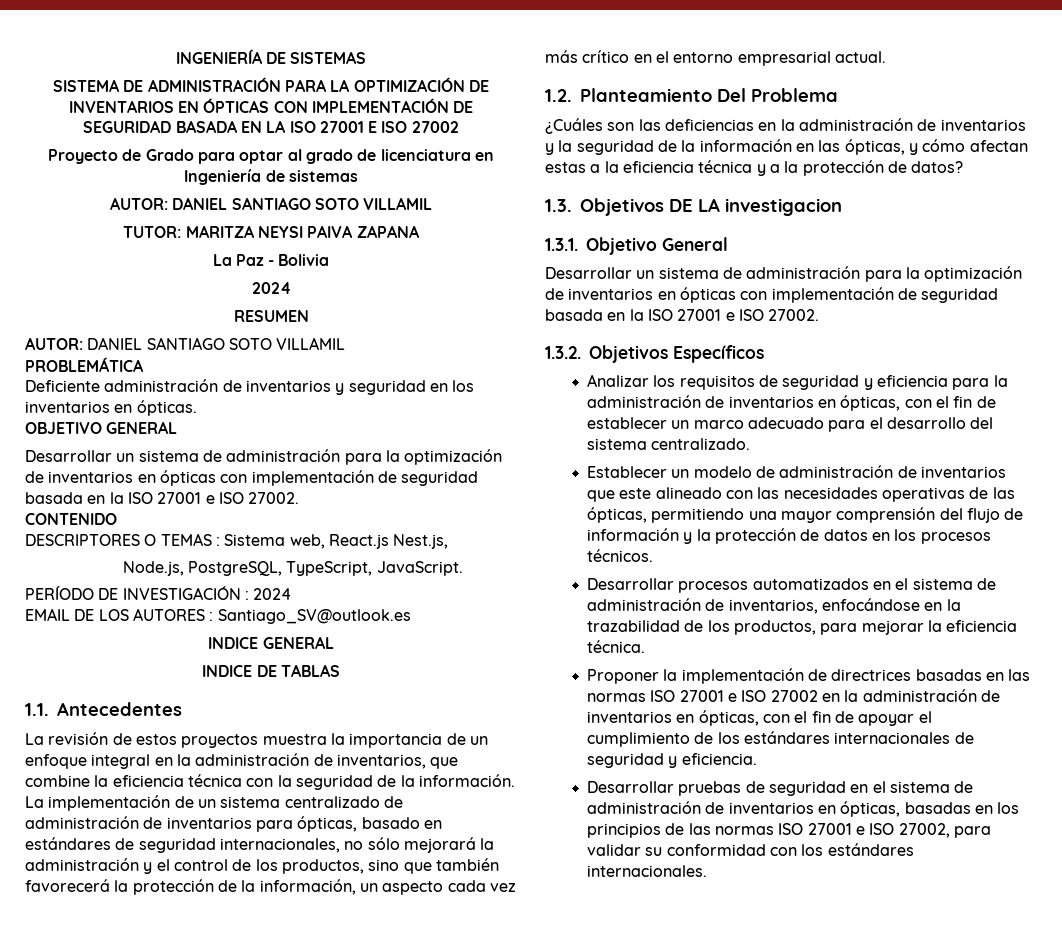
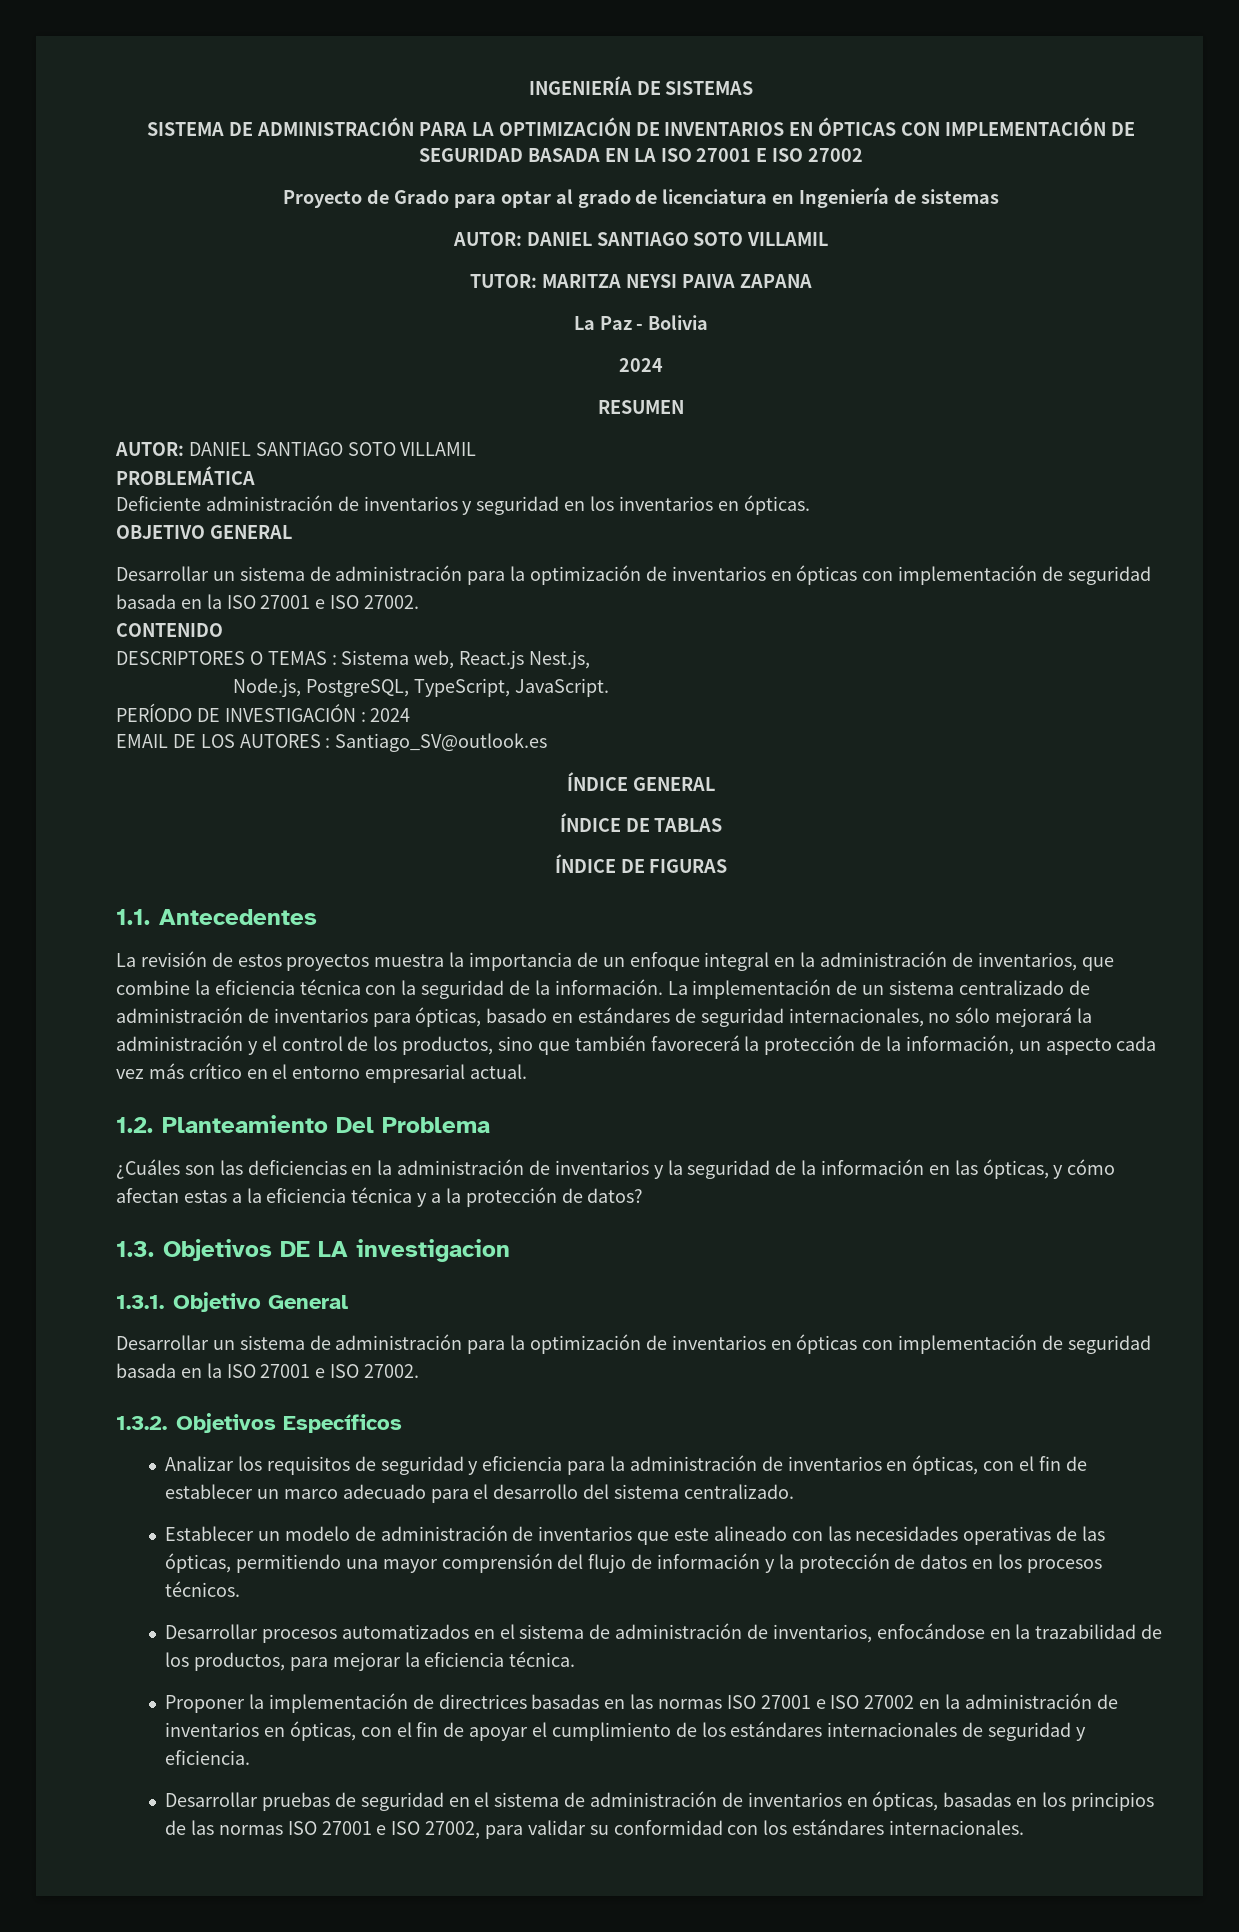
[208,636,334,649] [202,665,253,677] INDICE GENERAL // INDICE -> [567,772,715,791] [559,813,621,832] ÍNDICE GENERAL // ÍNDICE
(340, 670) none -> [554,854,728,873] // ÍNDICE DE FIGURAS

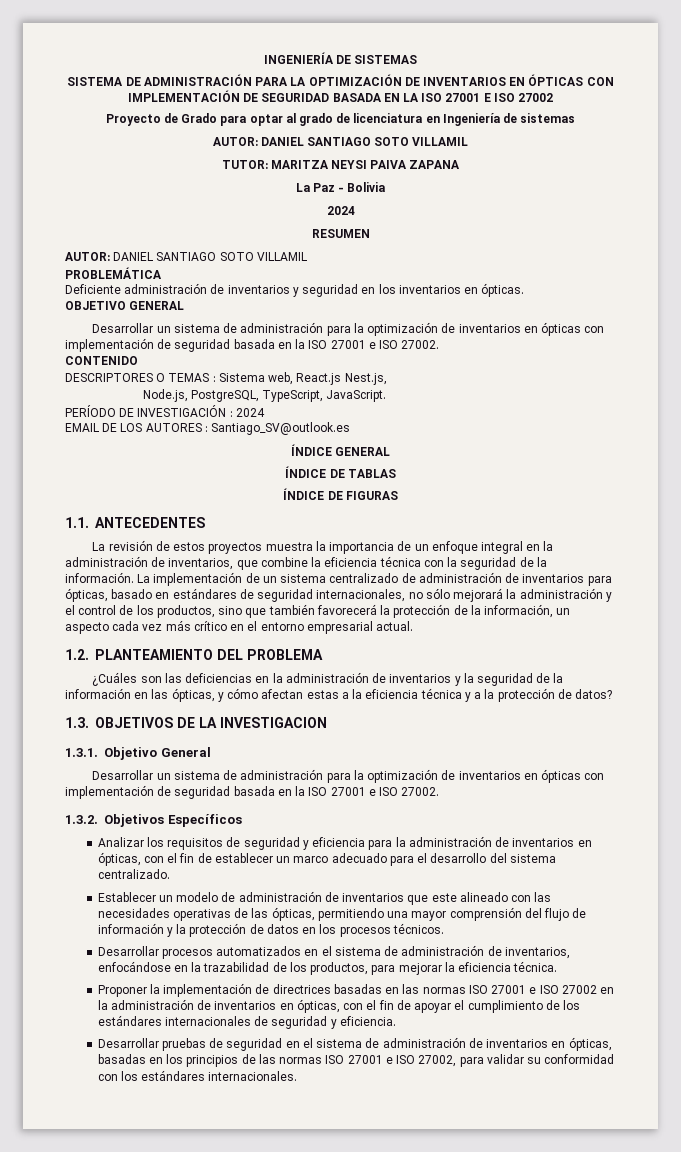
[159,909,317,925] Antecedentes -> [95,517,205,528] ANTECEDENTES
[162,1115,490,1133] Planteamiento Del Problema -> [95,649,323,660] PLANTEAMIENTO DEL PROBLEMA
[163,1239,272,1261] Objetivos -> [95,717,173,728] OBJETIVOS
[356,1239,510,1262] investigacion -> [220,717,327,728] INVESTIGACION

